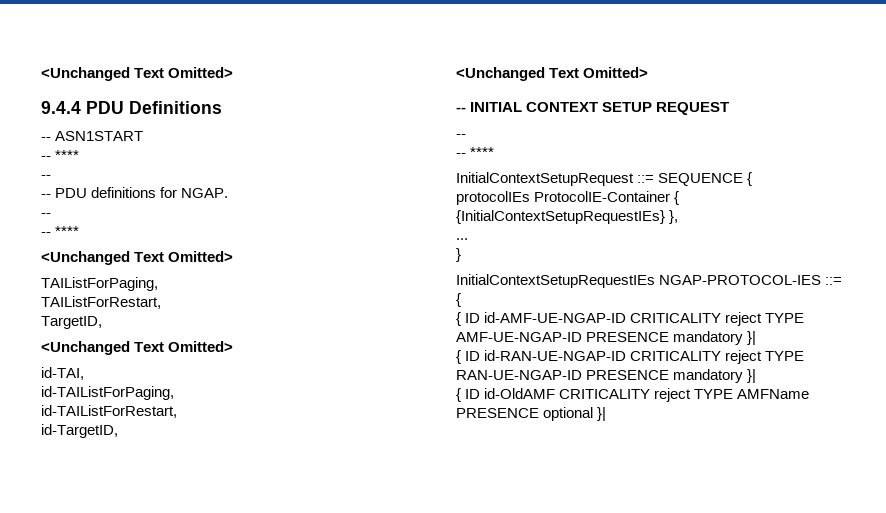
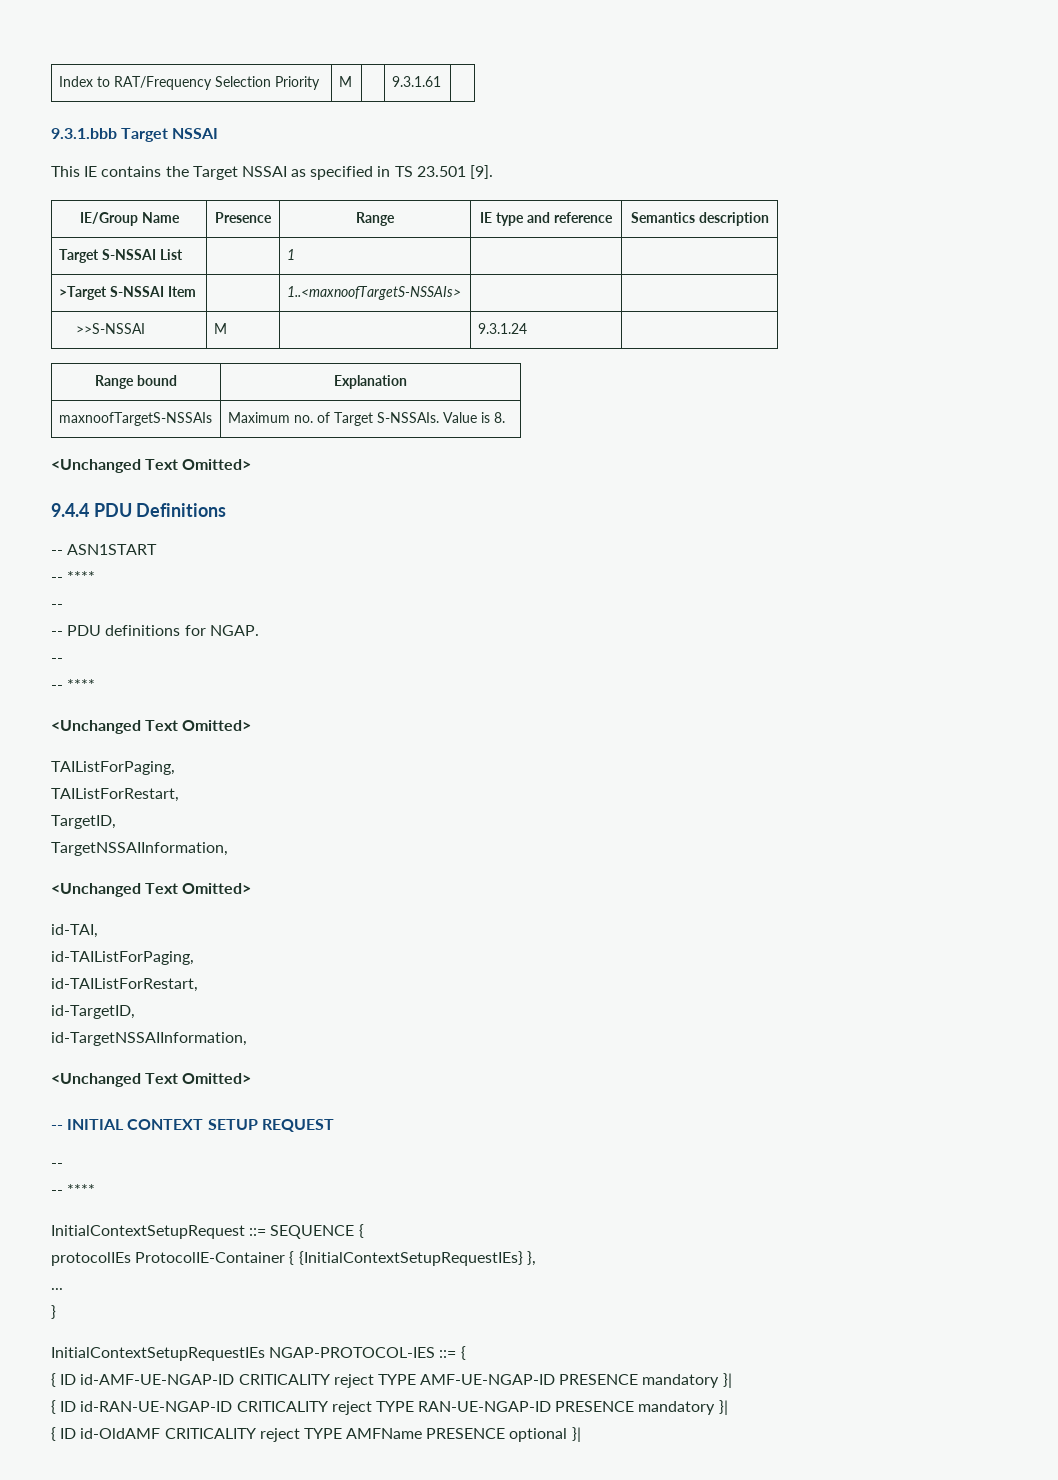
(41, 74) none -> [58,76,320,90] [338,76,352,87] [391,76,441,87] [51,128,219,142] [51,165,494,180] [79,212,180,226] [215,212,272,223] [356,212,395,226] [480,212,613,226] [630,212,769,226] [58,249,183,263] [286,249,295,260] [58,286,196,300] [286,286,461,300] [75,323,145,334] [213,323,227,334] [477,323,527,334] [95,375,177,389] [334,375,408,389] [58,412,212,426] [227,412,505,426] Index to RAT/Frequency Selection Priority | M | | 9.3.1.61 | // 9.3.1.bbb Target NSSAI // This IE contains the Target NSSAI as specified in TS 23.501 [9]. // IE/Group Name | Presence | Range | IE type and reference | Semantics description // Target S-NSSAI List | | 1 | | // >Target S-NSSAI Item | | 1..<maxnoofTargetS-NSSAIs> | | // >>S-NSSAI | M | | 9.3.1.24 | // Range bound | Explanation // maxnoofTargetS-NSSAIs | Maximum no. of Target S-NSSAIs. Value is 8. //
(102, 322) none -> [51,842,228,856] // TargetNSSAIInformation,
(118, 431) none -> [51,1032,247,1046] // id-TargetNSSAIInformation,

